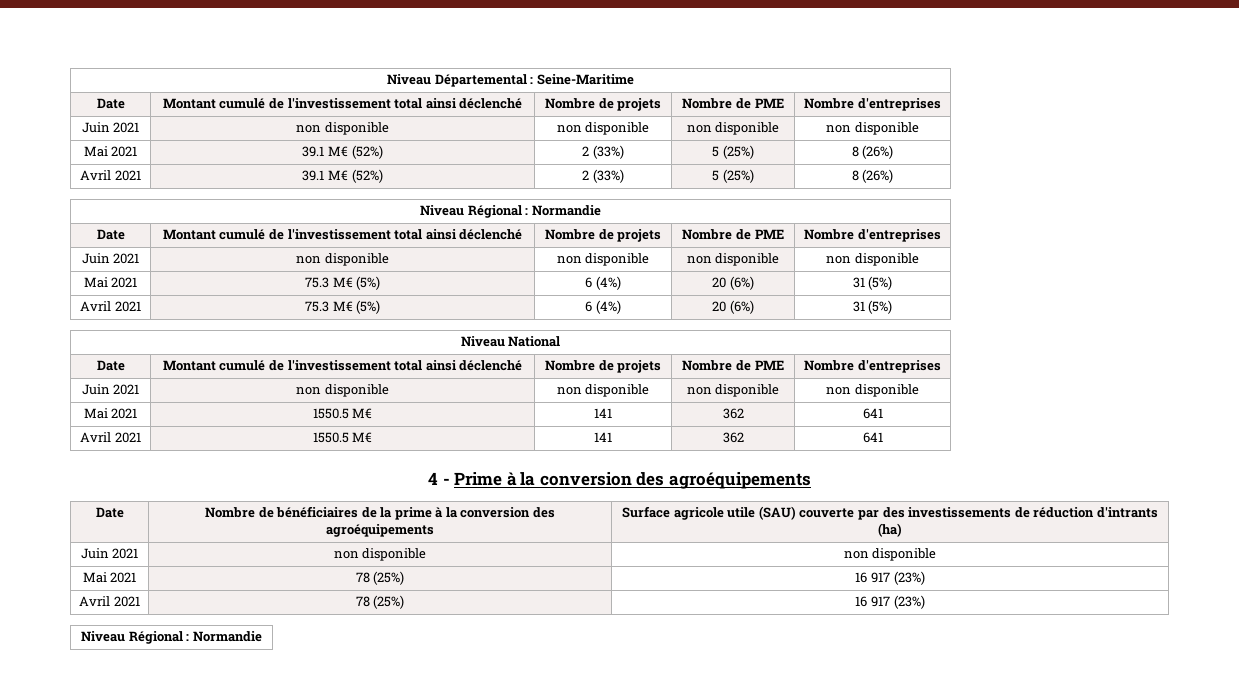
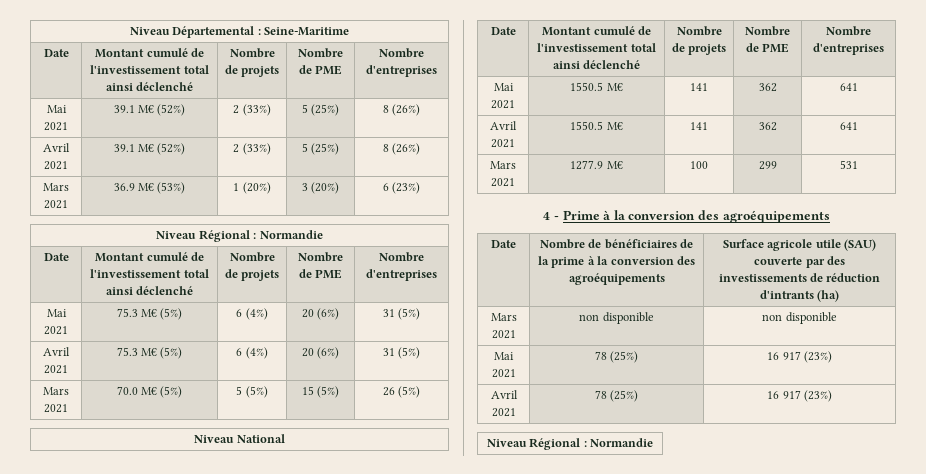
[81,122,140,133] [296,122,389,135] [556,122,650,135] [686,122,780,135] [826,122,919,135] // Juin 2021 | non disponible | non disponible | non disponible | non disponible -> (437, 71) none
(894, 176) none -> [43,183,69,191] [44,200,68,209] [113,182,186,194] [233,182,271,194] [301,182,340,194] [382,182,421,194] // Mars 2021 | 36.9 M€ (53%) | 1 (20%) | 3 (20%) | 6 (23%)
[81,253,140,264] [296,253,389,266] [556,253,650,266] [686,253,780,266] [826,253,919,266] // Juin 2021 | non disponible | non disponible | non disponible | non disponible -> (437, 275) none
(893, 307) none -> [43,387,69,395] [44,404,68,413] [116,386,183,398] [236,386,268,398] [301,386,340,398] [382,386,421,398] // Mars 2021 | 70.0 M€ (5%) | 5 (5%) | 15 (5%) | 26 (5%)
[81,384,140,395] [296,384,389,397] [556,384,650,397] [686,384,780,397] [826,384,919,397] // Juin 2021 | non disponible | non disponible | non disponible | non disponible -> (884, 49) none
(883, 437) none -> [490,161,516,169] [491,178,515,187] [570,160,623,170] [690,161,708,169] [758,161,777,170] [839,160,858,169] // Mars 2021 | 1277.9 M€ | 100 | 299 | 531
[80,548,109,559] Juin -> [490,313,517,321] Mars

